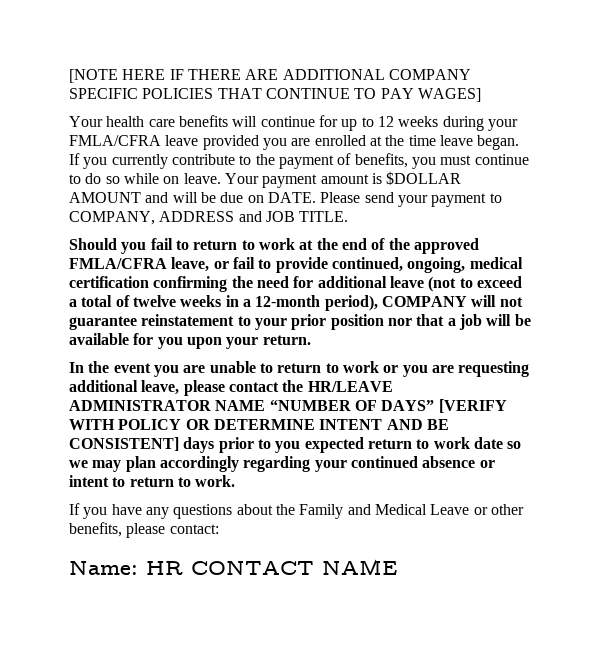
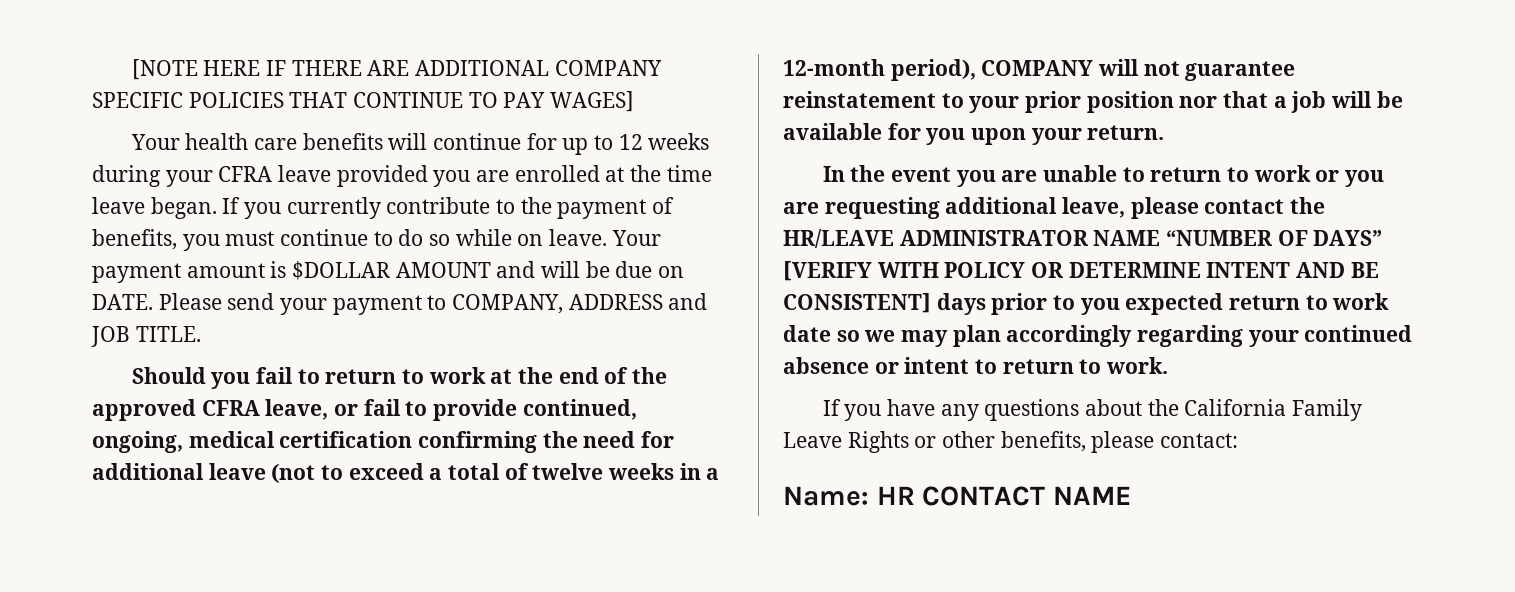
[69,135,161,146] FMLA/CFRA -> [218,166,273,182] CFRA
[69,258,167,269] FMLA/CFRA -> [201,400,260,416] CFRA
[299,504,470,519] Family and Medical Leave -> [1184,399,1362,421] [783,431,909,453] California Family Leave Rights

